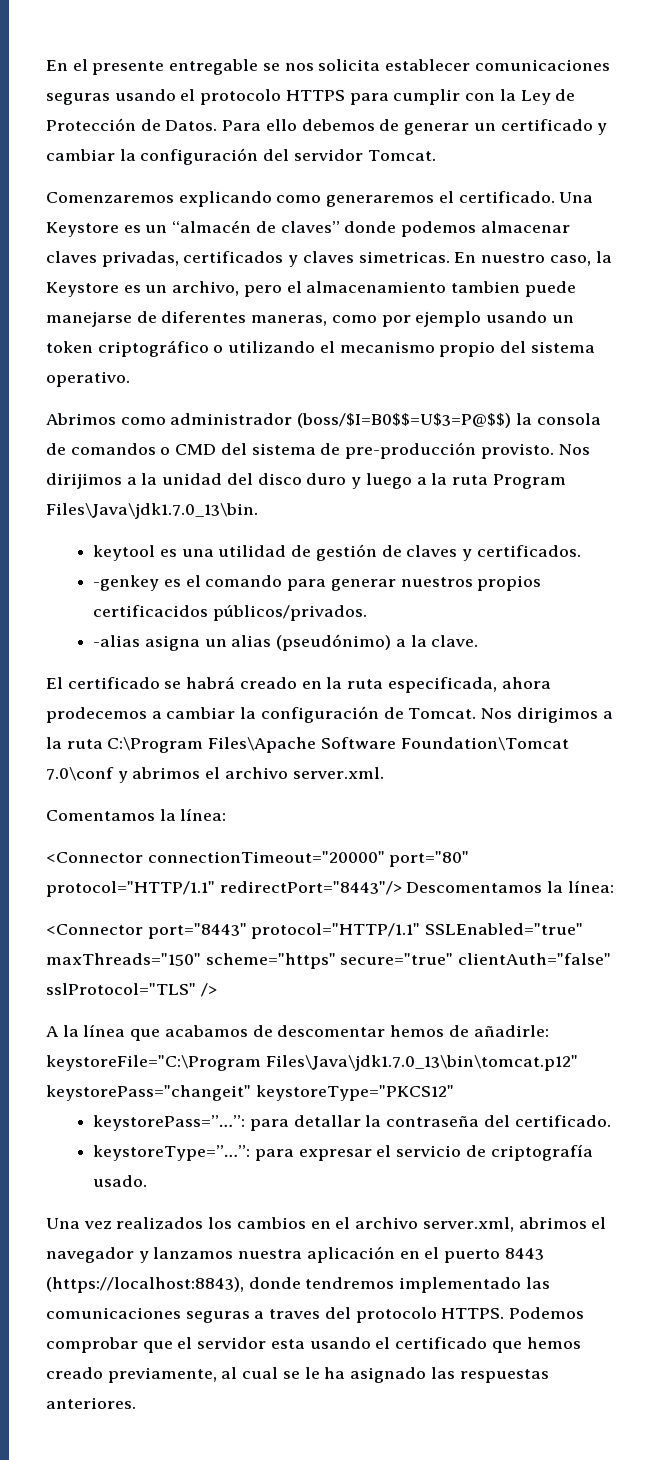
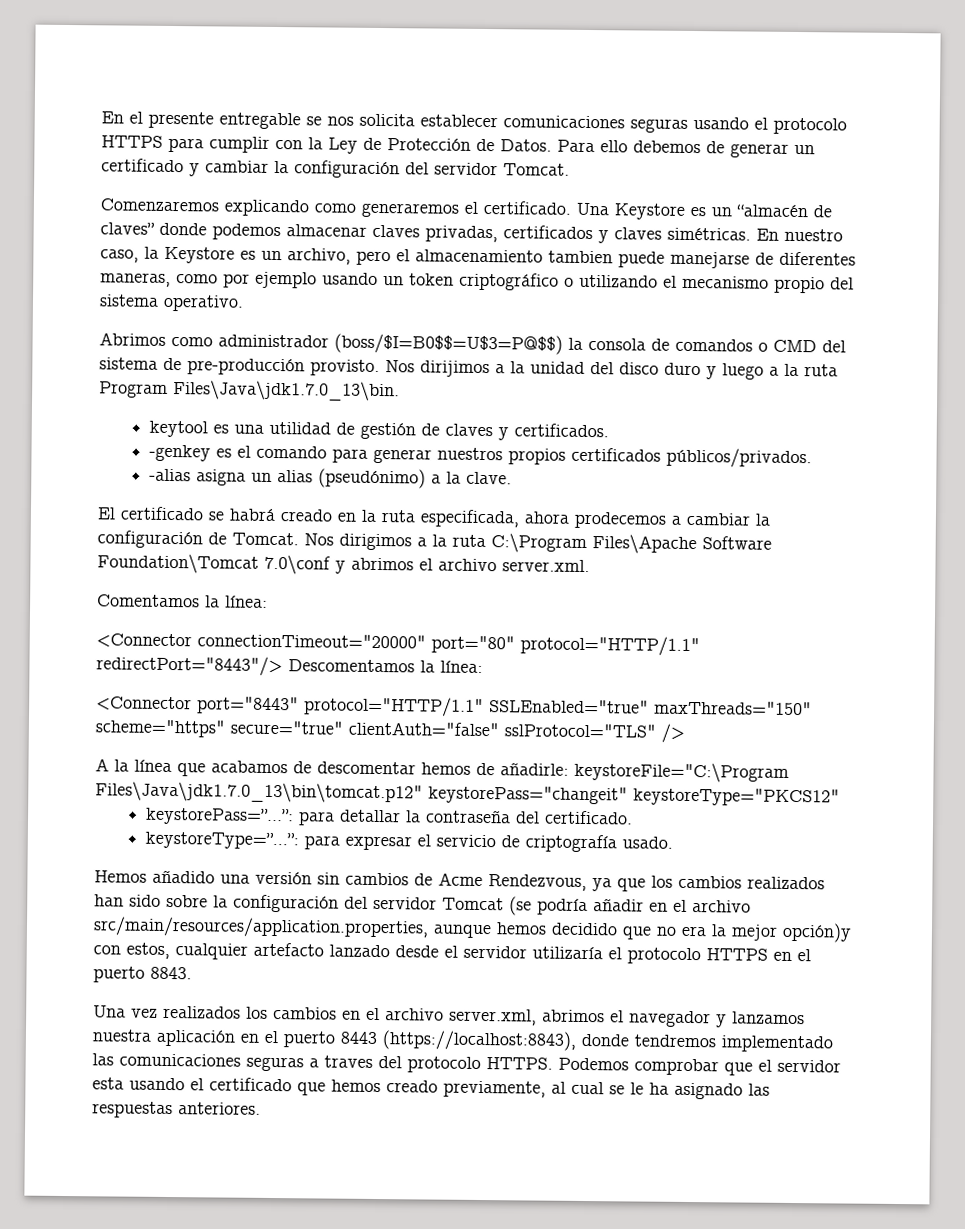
[358,251,450,263] simetricas. -> [667,227,751,241] simétricas.
[93,605,209,617] certificacidos -> [570,447,661,462] certificados
(148, 1181) none -> [94,869,825,892] [94,894,751,916] [93,916,852,943] [93,942,811,965] [93,966,192,983] // Hemos añadido una versión sin cambios de Acme Rendezvous, ya que los cambios realizados han sido sobre la configuración del servidor Tomcat (se podría añadir en el archivo src/main/resources/application.properties, aunque hemos decidido que no era la mejor opción)y con estos, cualquier artefacto lanzado desde el servidor utilizaría el protocolo HTTPS en el puerto 8843.

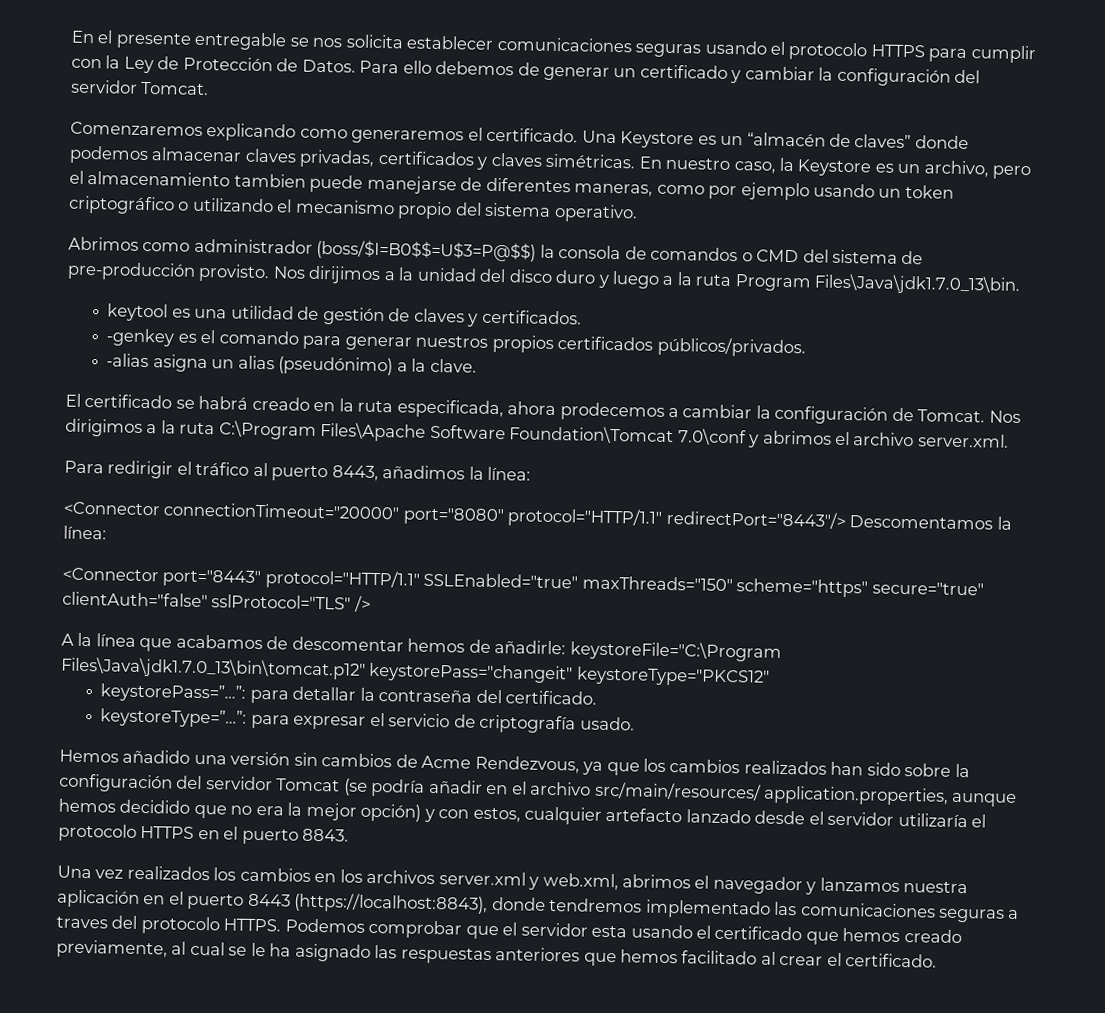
[97,594,200,608] Comentamos -> [64,460,466,482] Para redirigir el tráfico al puerto 8443, añadimos
[431,635,515,654] port="80" -> [402,507,504,526] port="8080"
[93,916,429,939] src/main/resources/application.properties, -> [594,781,950,806] src/main/resources/ application.properties,
[782,922,852,943] opción)y -> [360,803,435,823] opción) y
[366,1007,537,1026] el archivo server.xml, -> [339,869,619,891] los archivos server.xml y web.xml,
[178,1102,261,1115] anteriores. -> [495,947,938,968] anteriores que hemos facilitado al crear el certificado.

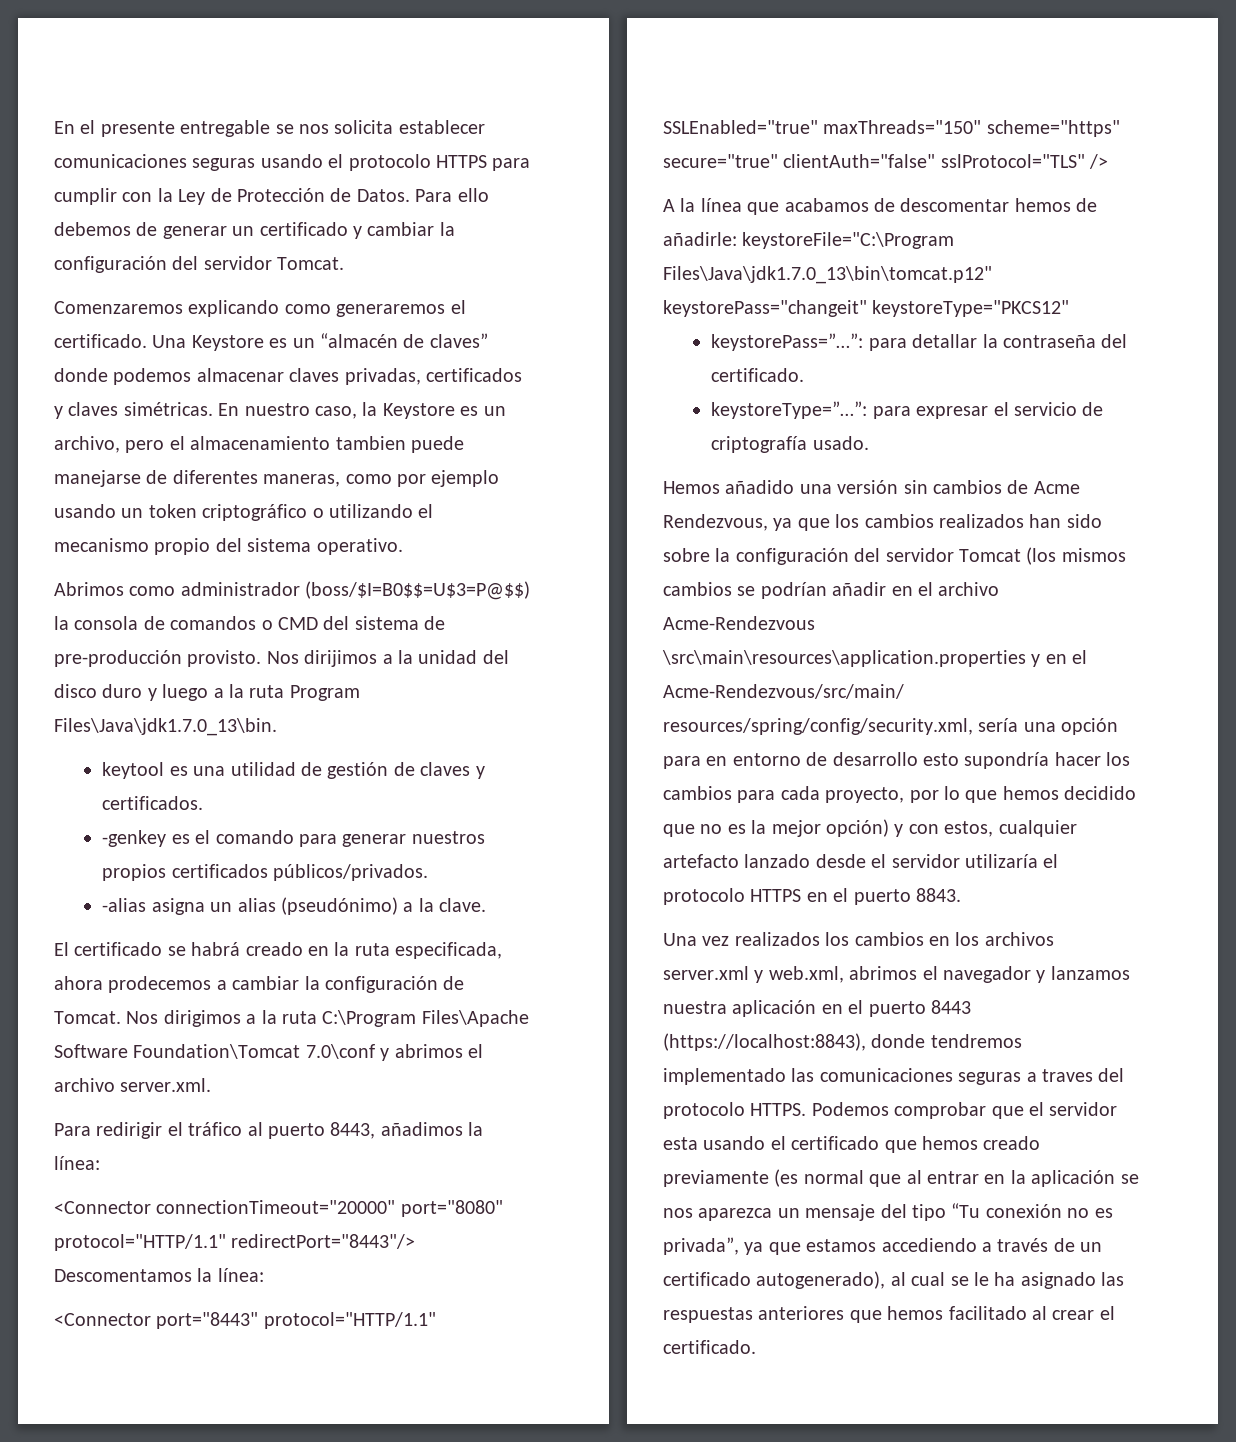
[343,778,1018,807] (se podría añadir en el archivo src/main/resources/ application.properties, aunque -> [1026,547,1126,565] [663,582,1000,599] [663,616,815,630] [662,650,1088,667] [663,684,904,699] [663,718,1119,735] [663,752,1131,769] [663,786,998,803] (los mismos cambios se podrían añadir en el archivo Acme-Rendezvous \src\main\resources\application.properties y en el Acme-Rendezvous/src/main/ resources/spring/config/security.xml, sería una opción para en entorno de desarrollo esto supondría hacer los cambios para cada proyecto, por lo que
[255,805,284,816] era -> [727,824,746,834] es
[56,939,168,959] previamente, -> [663,1169,1139,1187] [663,1203,1113,1221] [663,1237,1103,1255] [663,1271,886,1289] previamente (es normal que al entrar en la aplicación se nos aparezca un mensaje del tipo “Tu conexión no es privada”, ya que estamos accediendo a través de un certificado autogenerado),

